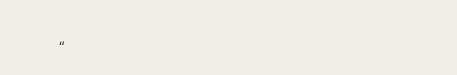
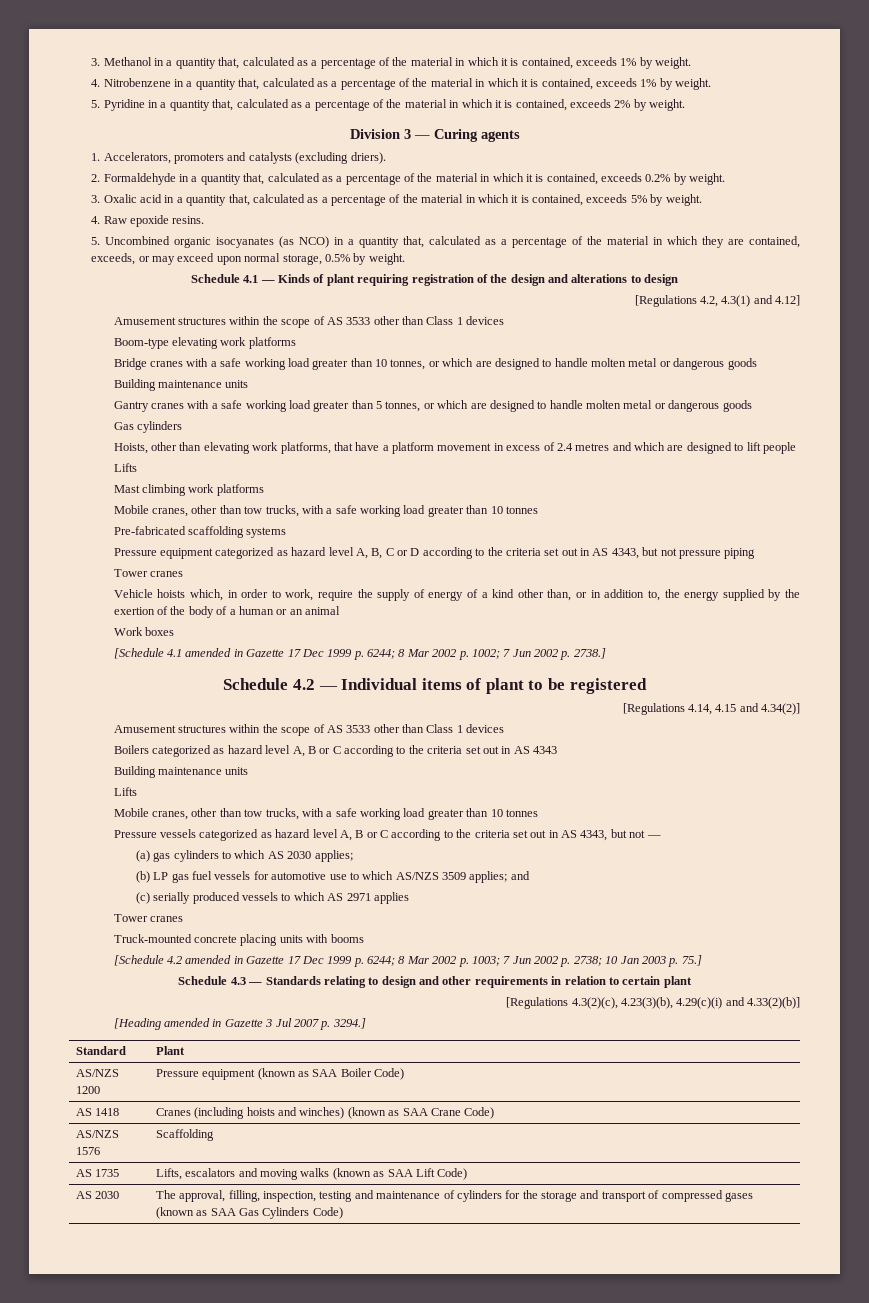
[59,41,65,51] “ -> [91,57,692,69] [91,78,712,90] [91,99,686,111] [349,129,520,142] [91,152,386,164] [91,173,726,185] [91,194,702,206] [91,215,205,227] [91,236,801,248] [91,253,405,265] [190,274,679,286] [634,295,800,307] [113,316,505,328] [113,337,296,349] [113,358,757,370] [113,379,249,391] [113,400,752,412] [113,421,183,433] [113,442,796,454] [113,463,137,472] [113,484,264,496] [113,505,538,517] [113,526,287,538] [113,547,756,559] [113,569,184,577] [113,589,801,601] [113,606,341,618] [113,627,175,636] [113,648,606,660] [223,678,647,694] [622,703,800,715] [113,724,505,736] [113,745,558,757] [113,766,249,778] [113,787,137,796] [113,808,538,820] [113,829,661,841] [135,850,353,862] [135,871,530,883] [135,892,409,904] [113,914,184,922] [113,934,364,946] [113,955,702,967] [178,976,692,988] [506,997,800,1009] [113,1018,366,1030] [75,1046,126,1055] [155,1046,185,1055] [75,1069,119,1077] [75,1086,100,1094] [155,1068,405,1080] [75,1108,120,1116] [155,1107,495,1119] [75,1130,119,1138] [75,1147,100,1155] [155,1129,214,1141] [75,1169,120,1177] [155,1168,468,1180] [75,1191,120,1199] [155,1190,753,1202] [155,1207,343,1219] 3. Methanol in a quantity that, calculated as a percentage of the material in which it is contained, exceeds 1% by weight. // 4. Nitrobenzene in a quantity that, calculated as a percentage of the material in which it is contained, exceeds 1% by weight. // 5. Pyridine in a quantity that, calculated as a percentage of the material in which it is contained, exceeds 2% by weight. // Division 3 — Curing agents // 1. Accelerators, promoters and catalysts (excluding driers). // 2. Formaldehyde in a quantity that, calculated as a percentage of the material in which it is contained, exceeds 0.2% by weight. // 3. Oxalic acid in a quantity that, calculated as a percentage of the material in which it is contained, exceeds 5% by weight. // 4. Raw epoxide resins. // 5. Uncombined organic isocyanates (as NCO) in a quantity that, calculated as a percentage of the material in which they are contained, exceeds, or may exceed upon normal storage, 0.5% by weight. // Schedule 4.1 — Kinds of plant requiring registration of the design and alterations to design // [Regulations 4.2, 4.3(1) and 4.12] // Amusement structures within the scope of AS 3533 other than Class 1 devices // Boom-type elevating work platforms // Bridge cranes with a safe working load greater than 10 tonnes, or which are designed to handle molten metal or dangerous goods // Building maintenance units // Gantry cranes with a safe working load greater than 5 tonnes, or which are designed to handle molten metal or dangerous goods // Gas cylinders // Hoists, other than elevating work platforms, that have a platform movement in excess of 2.4 metres and which are designed to lift people // Lifts // Mast climbing work platforms // Mobile cranes, other than tow trucks, with a safe working load greater than 10 tonnes // Pre-fabricated scaffolding systems // Pressure equipment categorized as hazard level A, B, C or D according to the criteria set out in AS 4343, but not pressure piping // Tower cranes // Vehicle hoists which, in order to work, require the supply of energy of a kind other than, or in addition to, the energy supplied by the exertion of the body of a human or an animal // Work boxes // [Schedule 4.1 amended in Gazette 17 Dec 1999 p. 6244; 8 Mar 2002 p. 1002; 7 Jun 2002 p. 2738.] // Schedule 4.2 — Individual items of plant to be registered // [Regulations 4.14, 4.15 and 4.34(2)] // Amusement structures within the scope of AS 3533 other than Class 1 devices // Boilers categorized as hazard level A, B or C according to the criteria set out in AS 4343 // Building maintenance units // Lifts // Mobile cranes, other than tow trucks, with a safe working load greater than 10 tonnes // Pressure vessels categorized as hazard level A, B or C according to the criteria set out in AS 4343, but not — // (a) gas cylinders to which AS 2030 applies; // (b) LP gas fuel vessels for automotive use to which AS/NZS 3509 applies; and // (c) serially produced vessels to which AS 2971 applies // Tower cranes // Truck-mounted concrete placing units with booms // [Schedule 4.2 amended in Gazette 17 Dec 1999 p. 6244; 8 Mar 2002 p. 1003; 7 Jun 2002 p. 2738; 10 Jan 2003 p. 75.] // Schedule 4.3 — Standards relating to design and other requirements in relation to certain plant // [Regulations 4.3(2)(c), 4.23(3)(b), 4.29(c)(i) and 4.33(2)(b)] // [Heading amended in Gazette 3 Jul 2007 p. 3294.] // Standard | Plant // AS/NZS 1200 | Pressure equipment (known as SAA Boiler Code) // AS 1418 | Cranes (including hoists and winches) (known as SAA Crane Code) // AS/NZS 1576 | Scaffolding // AS 1735 | Lifts, escalators and moving walks (known as SAA Lift Code) // AS 2030 | The approval, filling, inspection, testing and maintenance of cylinders for the storage and transport of compressed gases (known as SAA Gas Cylinders Code)

